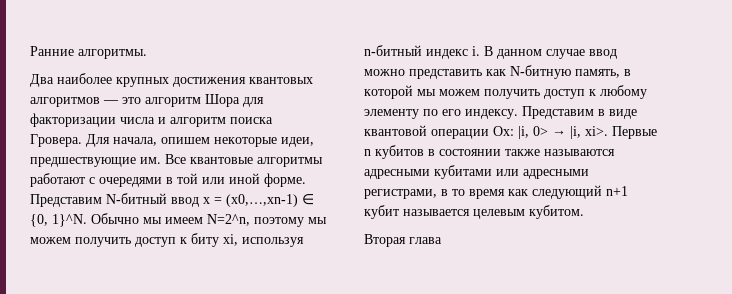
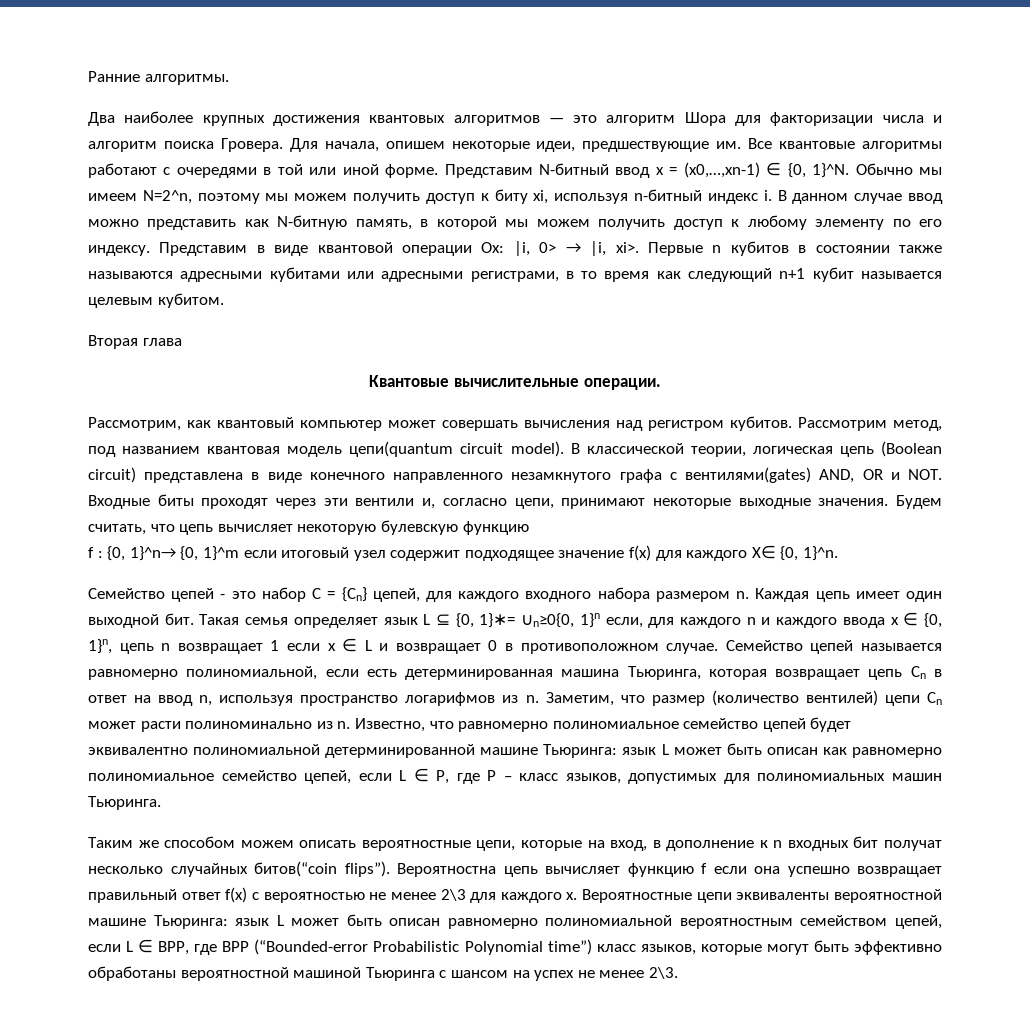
(442, 240) none -> [369,375,661,390] [88,416,942,431] [88,441,942,457] [88,467,942,483] [88,494,942,509] [88,520,529,535] [88,545,839,561] [88,587,942,602] [88,612,942,628] [88,638,942,654] [88,666,942,680] [88,690,943,706] [88,717,852,732] [88,743,943,758] [88,768,942,784] [88,796,161,810] [88,836,942,851] [88,861,942,877] [88,887,942,903] [88,914,942,929] [88,939,943,955] [88,966,678,981] // Квантовые вычислительные операции. // Рассмотрим, как квантовый компьютер может совершать вычисления над регистром кубитов. Рассмотрим метод, под названием квантовая модель цепи(quantum circuit model). В классической теории, логическая цепь (Boolean circuit) представлена в виде конечного направленного незамкнутого графа с вентилями(gates) AND, OR и NOT. Входные биты проходят через эти вентили и, согласно цепи, принимают некоторые выходные значения. Будем считать, что цепь вычисляет некоторую булевскую функцию // f : {0, 1}^n→ {0, 1}^m если итоговый узел содержит подходящее значение f(x) для каждого Х∈ {0, 1}^n. // Семейство цепей - это набор C = {Cn} цепей, для каждого входного набора размером n. Каждая цепь имеет один выходной бит. Такая семья определяет язык L ⊆ {0, 1}∗= ∪n≥0{0, 1}n если, для каждого n и каждого ввода x ∈ {0, 1}n, цепь n возвращает 1 если x ∈ L и возвращает 0 в противоположном случае. Семейство цепей называется равномерно полиномиальной, если есть детерминированная машина Тьюринга, которая возвращает цепь Cn в ответ на ввод n, используя пространство логарифмов из n. Заметим, что размер (количество вентилей) цепи Сn может расти полиноминально из n. Известно, что равномерно полиномиальное семейство цепей будет эквивалентно полиномиальной детерминированной машине Тьюринга: язык L может быть описан как равномерно полиномиальное семейство цепей, если L ∈ P, где P – класс языков, допустимых для полиномиальных машин Тьюринга. // Таким же способом можем описать вероятностные цепи, которые на вход, в дополнение к n входных бит получат несколько случайных битов(“coin flips”). Вероятностна цепь вычисляет функцию f если она успешно возвращает правильный ответ f(x) с вероятностью не менее 2\3 для каждого x. Вероятностные цепи эквиваленты вероятностной машине Тьюринга: язык L может быть описан равномерно полиномиальной вероятностным семейством цепей, если L ∈ BPP, где BPP (“Bounded-error Probabilistic Polynomial time”) класс языков, которые могут быть эффективно обработаны вероятностной машиной Тьюринга с шансом на успех не менее 2\3.

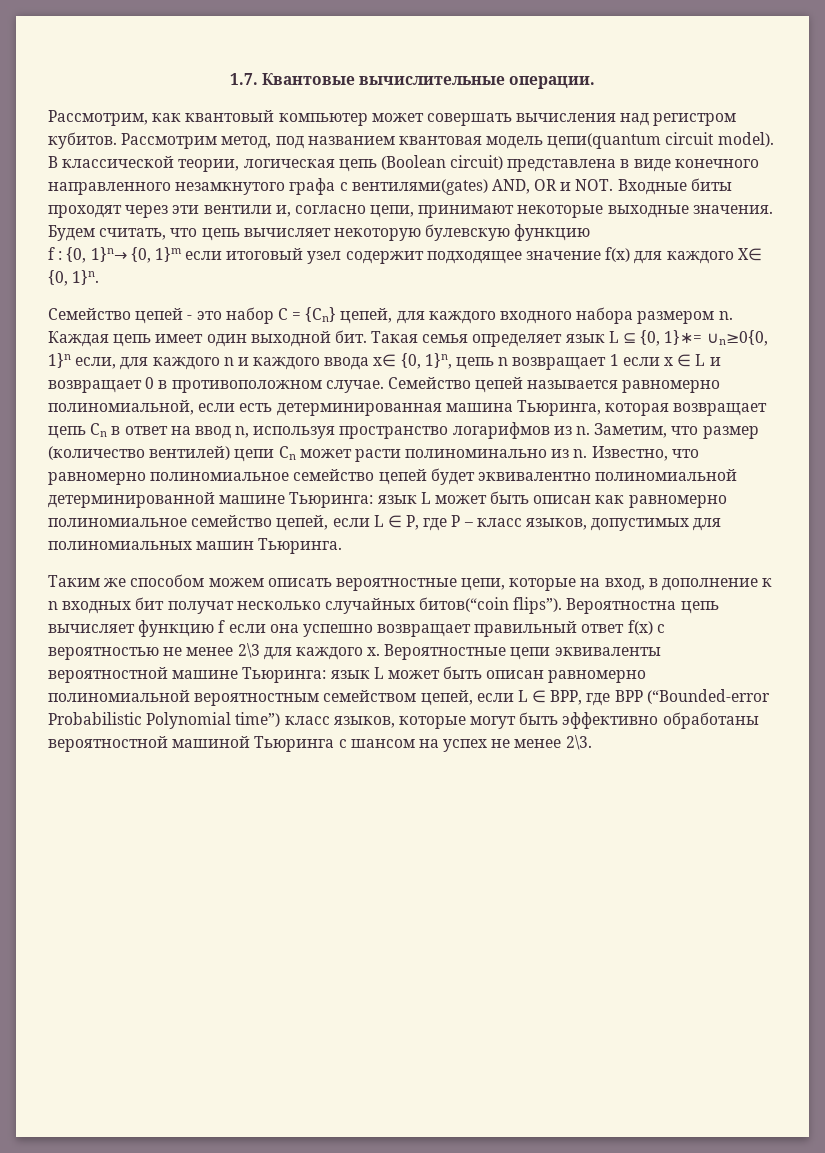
[88,71,229,85] [88,111,942,126] [88,138,942,152] [88,162,943,178] [88,189,944,204] [88,215,942,230] [88,241,942,256] [88,267,942,282] [88,293,224,308] [88,335,182,349] Ранние алгоритмы. // Два наиболее крупных достижения квантовых алгоритмов — это алгоритм Шора для факторизации числа и алгоритм поиска Гровера. Для начала, опишем некоторые идеи, предшествующие им. Все квантовые алгоритмы работают с очередями в той или иной форме. Представим N-битный ввод x = (x0,…,xn-1) ∈ {0, 1}^N. Обычно мы имеем N=2^n, поэтому мы можем получить доступ к биту xi, используя n-битный индекс i. В данном случае ввод можно представить как N-битную память, в которой мы можем получить доступ к любому элементу по его индексу. Представим в виде квантовой операции Ox: |i, 0> → |i, xi>. Первые n кубитов в состоянии также называются адресными кубитами или адресными регистрами, в то время как следующий n+1 кубит называется целевым кубитом. // Вторая глава // -> [229,73,258,85] 1.7.
[129,546,239,561] 1}^n→ {0, 1}^m -> [90,247,182,263] 1}n→ {0, 1}m
[803,546,839,561] 1}^n. -> [72,270,100,285] 1}n.
[890,612,919,626] x ∈ -> [373,354,397,367] x∈

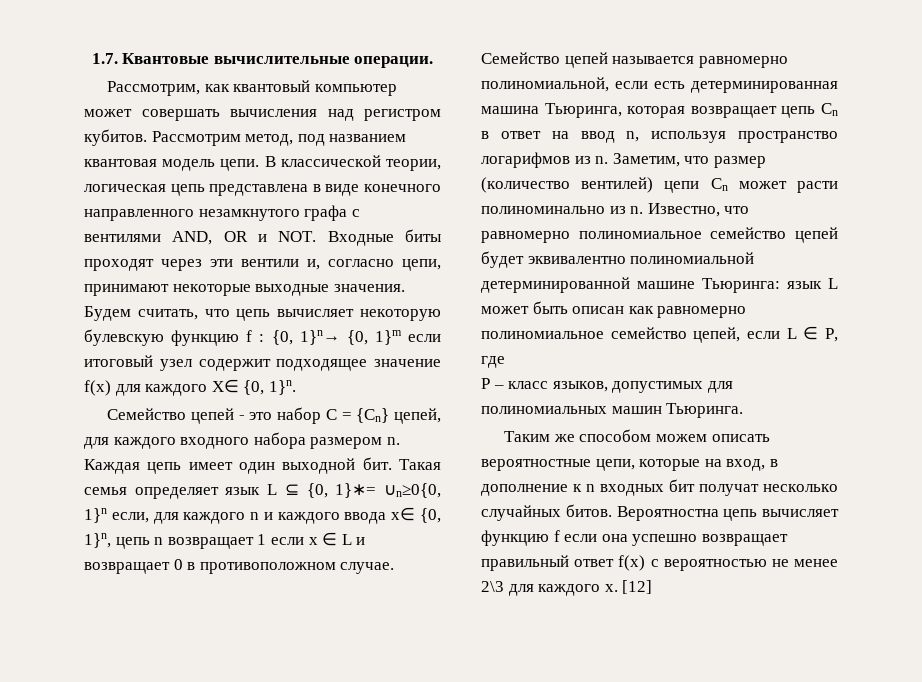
[547,132,774,149] цепи(quantum circuit model). -> [220,159,260,171] цепи.
[380,155,504,170] (Boolean circuit) -> (205, 190) none
[351,179,488,195] вентилями(gates) -> [84,234,161,242] вентилями
(591, 232) // -> (240, 338) none
(448, 524) none -> (505, 362) //
[419,597,563,614] битов(“coin flips”). -> [565,504,612,517] битов.
[384,644,661,660] [48,666,647,683] [48,689,770,706] [48,712,759,729] [48,735,592,752] Вероятностные цепи эквиваленты вероятностной машине Тьюринга: язык L может быть описан равномерно полиномиальной вероятностным семейством цепей, если L ∈ BPP, где BPP (“Bounded-error Probabilistic Polynomial time”) класс языков, которые могут быть эффективно обработаны вероятностной машиной Тьюринга с шансом на успех не менее 2\3. -> [622,580,653,594] [12]

